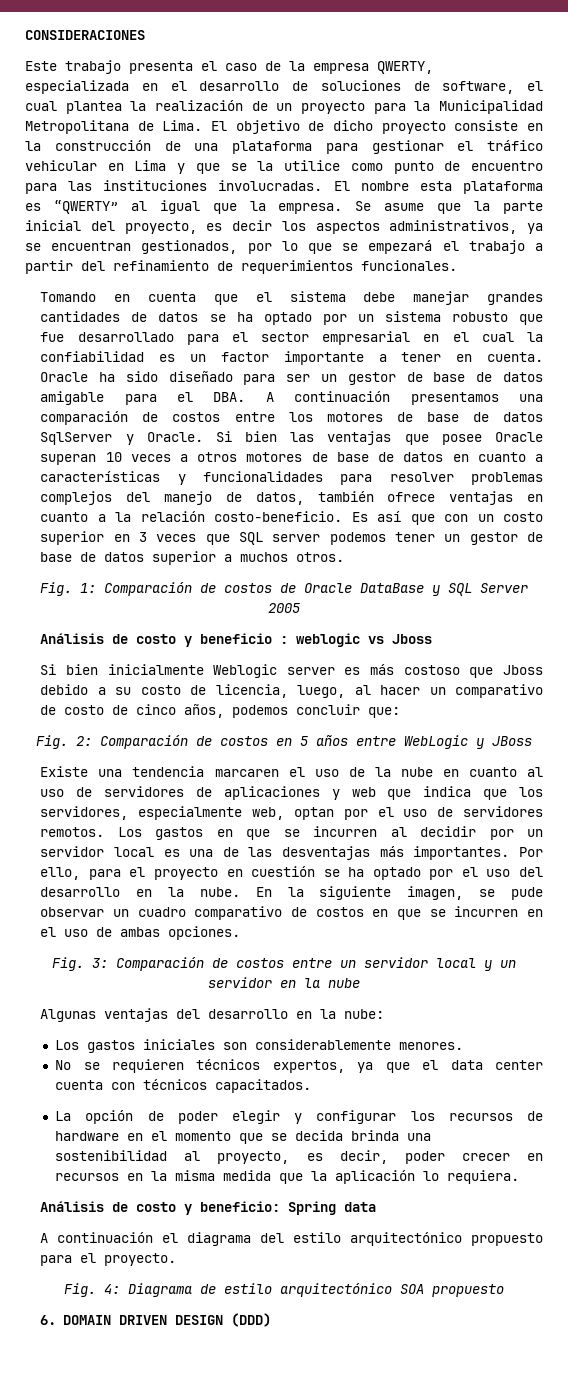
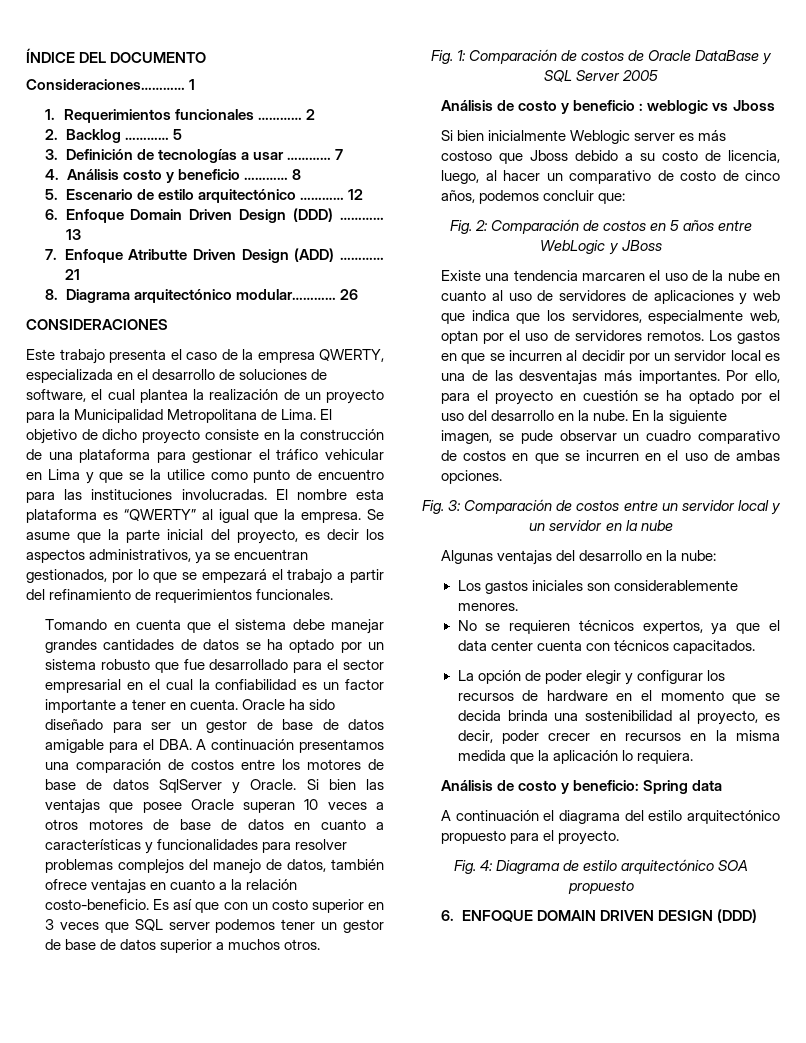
(25, 35) none -> [26,48,207,63] [26,79,196,90] [45,109,316,123] [45,129,182,143] [45,149,343,163] [45,169,301,183] [45,189,363,203] [45,208,384,223] [65,229,81,240] [45,248,384,263] [64,269,80,280] [45,289,358,303] ÍNDICE DEL DOCUMENTO // Consideraciones………… 1 // 1. Requerimientos funcionales ………… 2 // 2. Backlog ………… 5 // 3. Definición de tecnologías a usar ………… 7 // 4. Análisis costo y beneficio ………… 8 // 5. Escenario de estilo arquitectónico ………… 12 // 6. Enfoque Domain Driven Design (DDD) ………… 13 // 7. Enfoque Atributte Driven Design (ADD) ………… 21 // 8. Diagrama arquitectónico modular………… 26 //
(57, 1320) none -> [461,910,533,922] ENFOQUE

